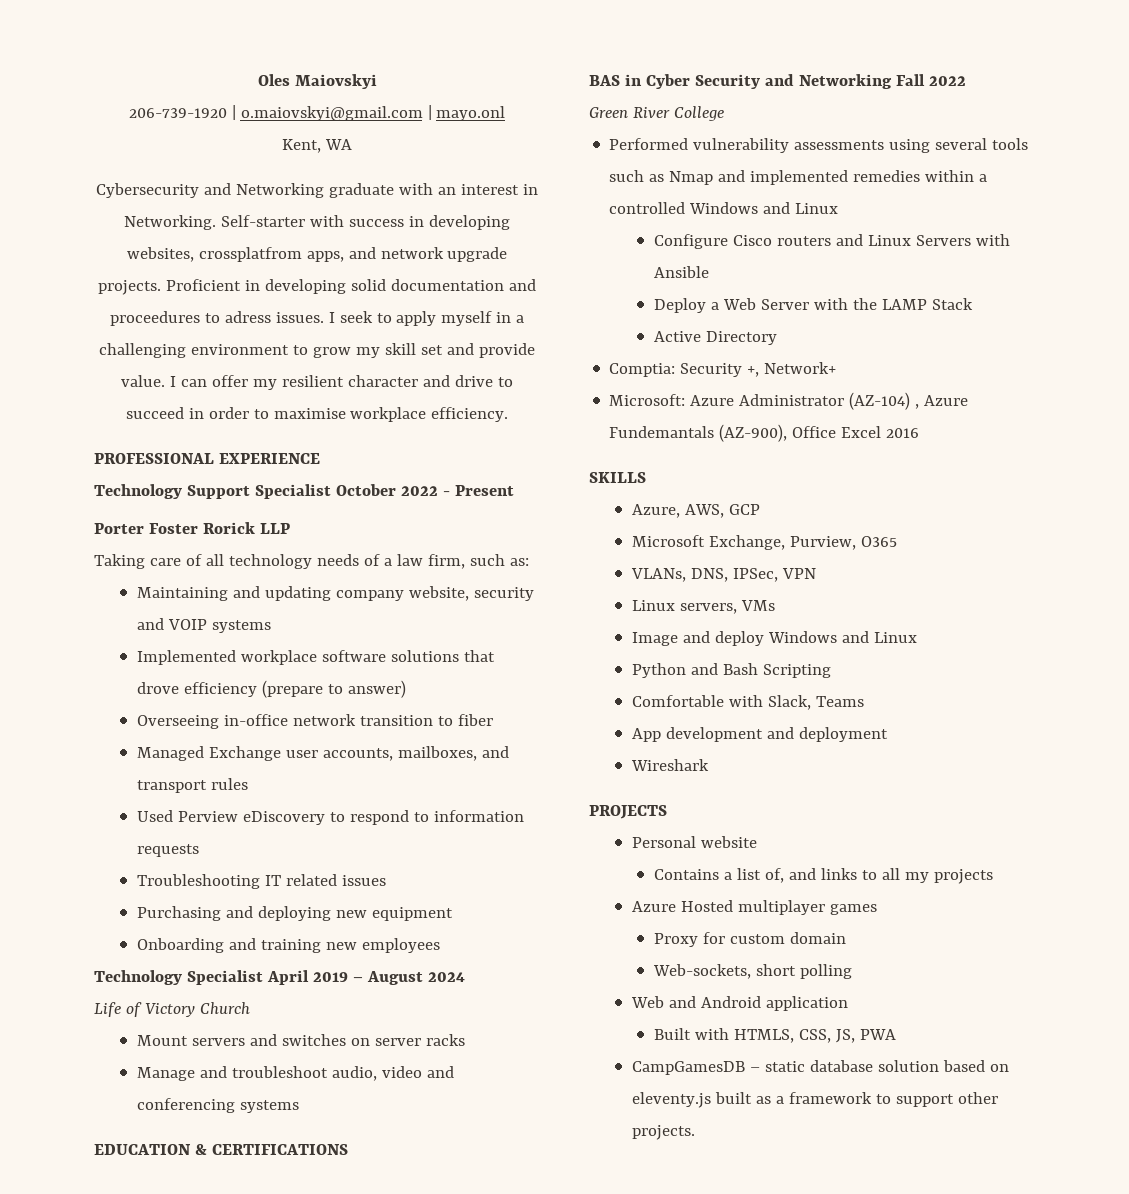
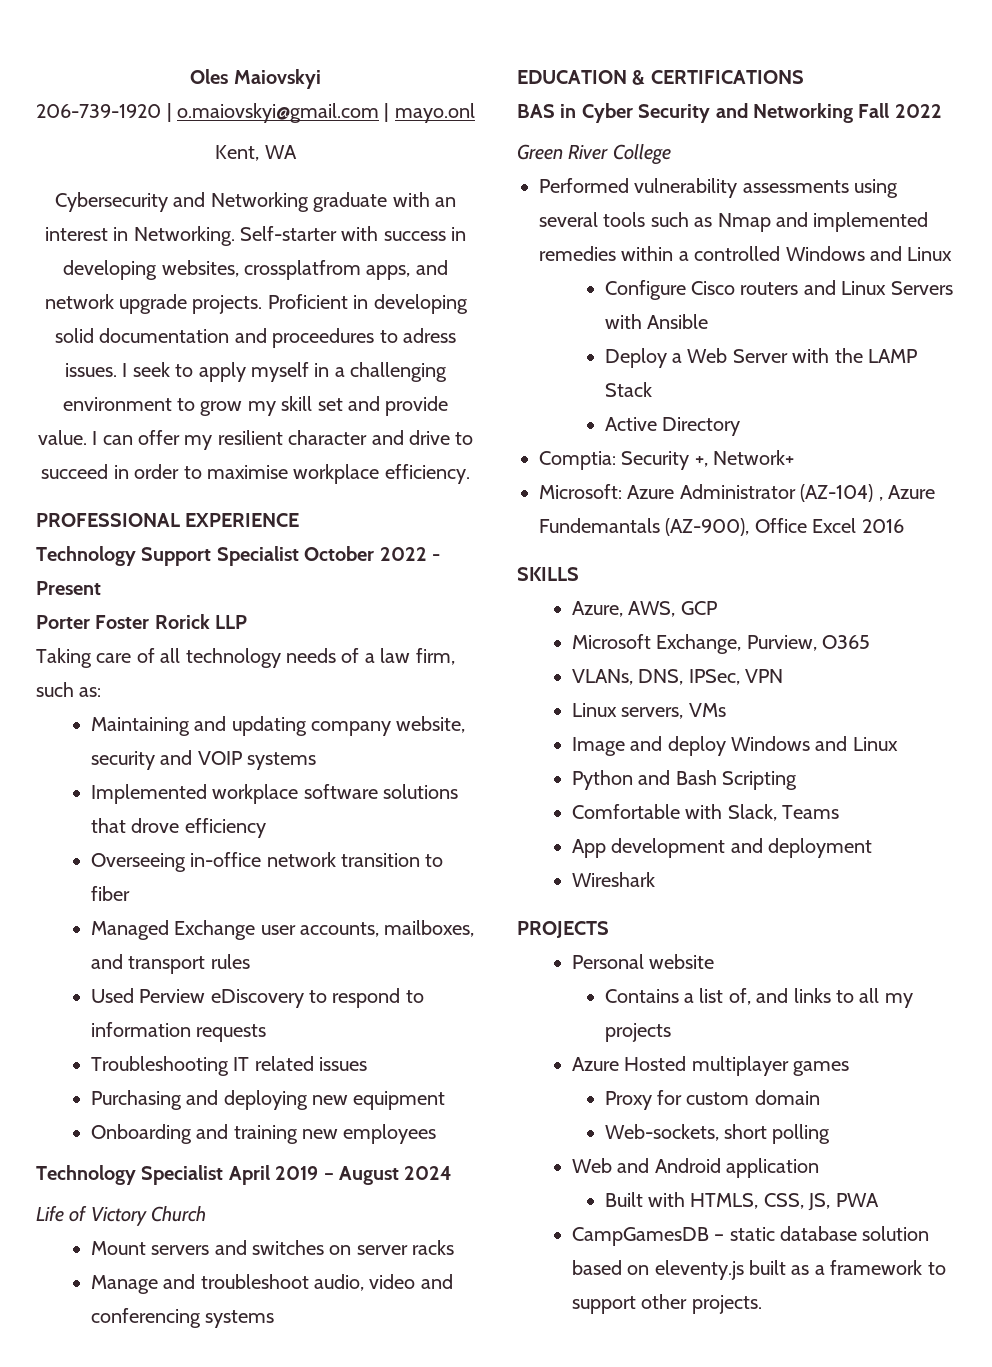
[261,680,406,698] (prepare to answer) -> (266, 828) none

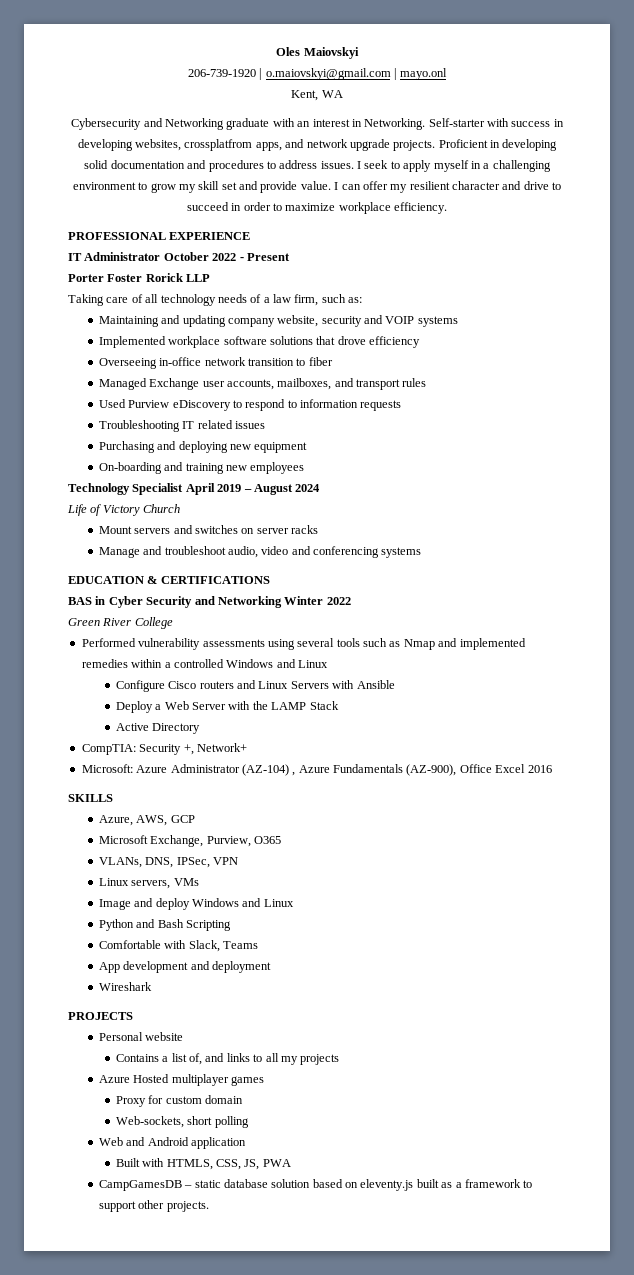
[272,328,456,348] proceedures to adress -> [208,160,318,172] procedures to address
[206,465,288,479] maximise -> [285,203,336,211] maximize
[36,546,299,566] Technology Support Specialist -> [68,252,161,261] IT Administrator
[139,989,206,1003] Perview -> [128,400,170,408] Purview
[90,1124,192,1144] Onboarding -> [98,462,162,474] On-boarding
[858,103,890,118] Fall -> [284,596,324,605] Winter
[539,451,616,470] Comptia: -> [81,744,136,755] CompTIA:
[539,518,660,533] Fundemantals -> [333,764,403,773] Fundamentals

